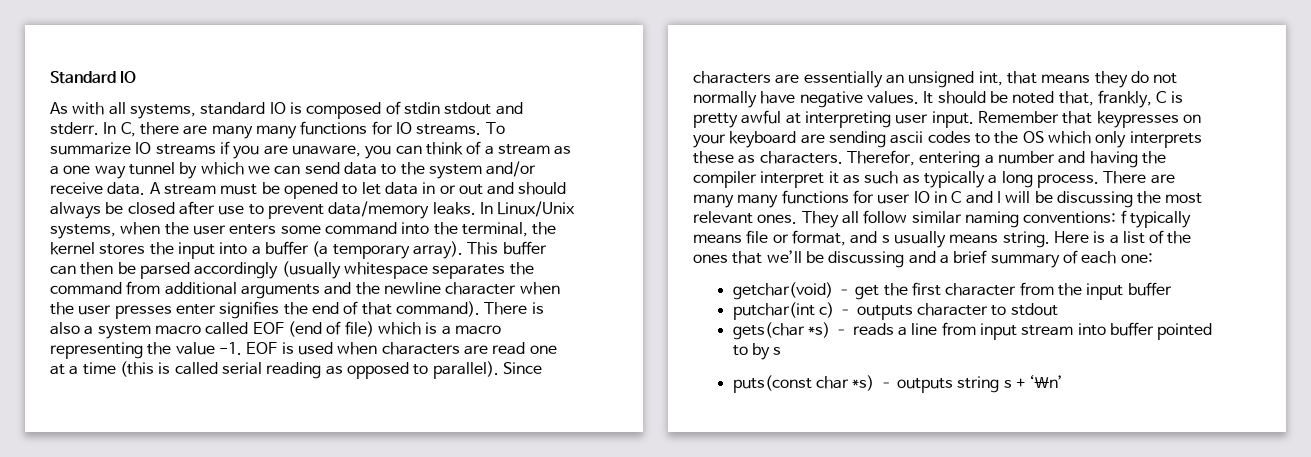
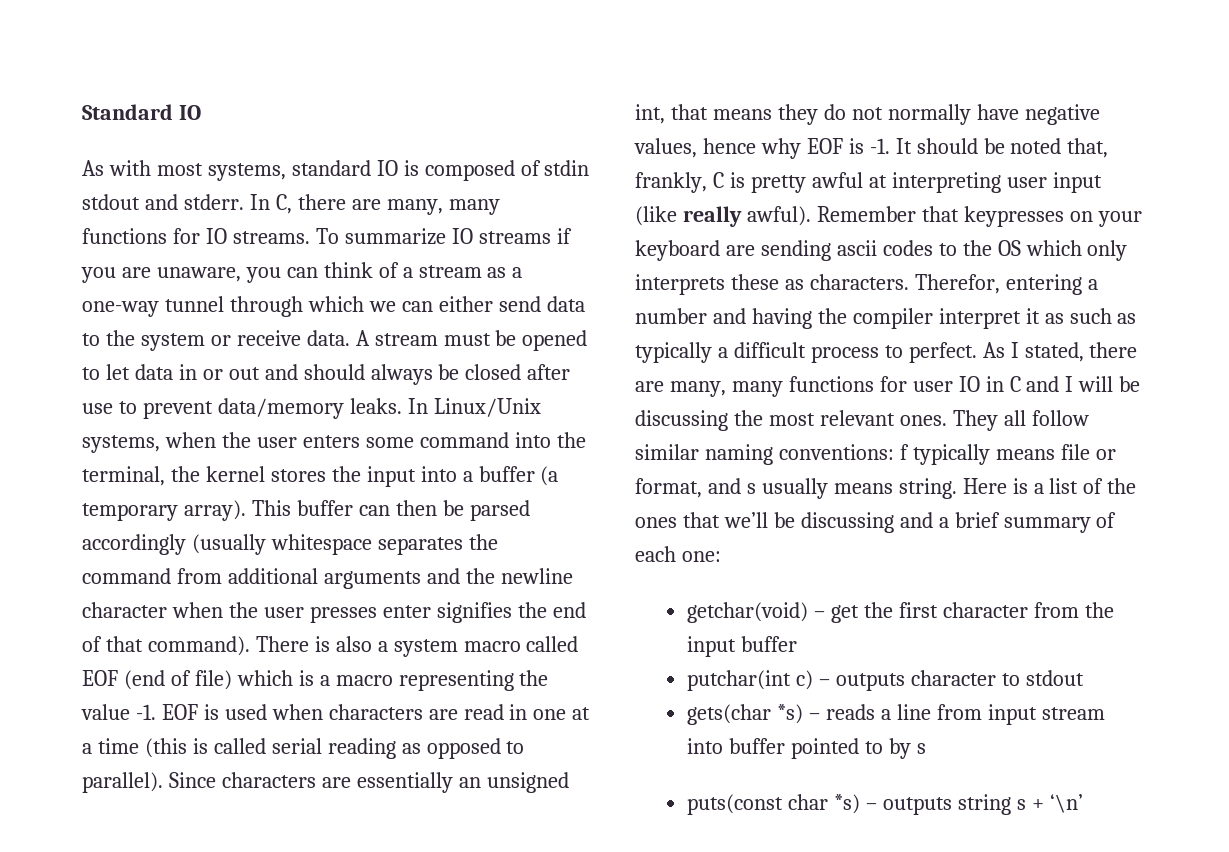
[108,102,126,115] all -> [156,163,203,176] most
[211,125,253,139] many -> [386,199,443,215] many,
[63,162,198,179] one way tunnel by -> [82,296,303,317] one-way tunnel through
(301, 170) none -> [438,296,493,312] either
[486,161,537,177] and/or -> [210,335,231,346] or
(526, 348) none -> [509,704,528,720] in
[866,91,919,104] values. -> [634,138,890,159] values, hence why EOF is -1.
[931,111,974,128] input. -> [1052,172,1102,193] [635,206,811,227] input (like really awful).
[1001,171,1175,188] [693,194,734,208] long process. There are many -> [733,342,1138,363] [635,381,726,397] difficult process to perfect. As I stated, there are many,

